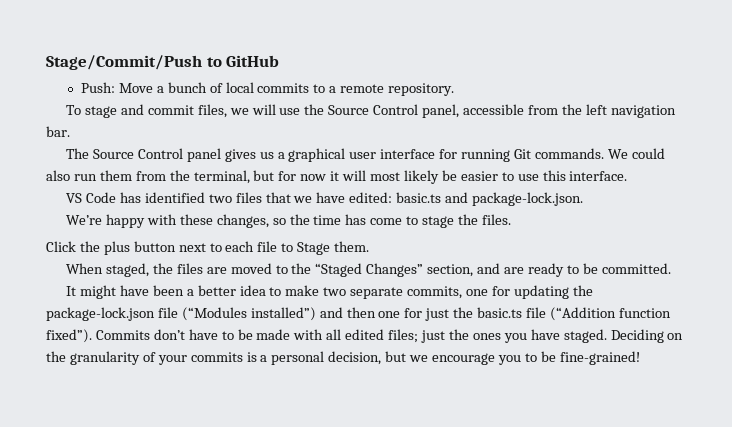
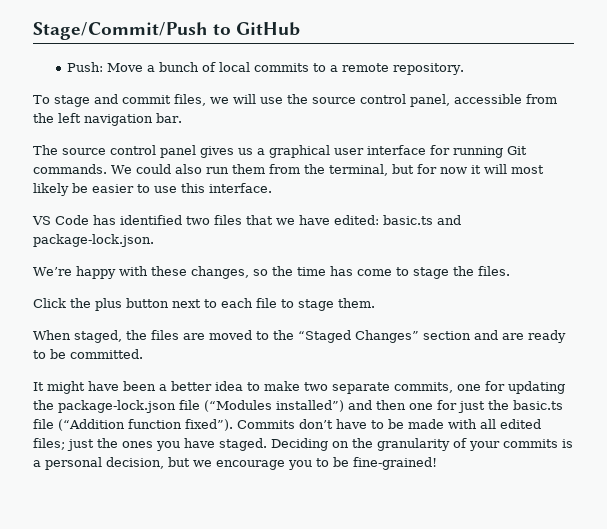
[328,104,419,115] Source Control -> [312,94,406,104] source control
[92,148,183,159] Source Control -> [62,145,156,155] source control
[297,242,331,255] Stage -> [298,299,334,311] stage
[427,264,474,277] section, -> [423,331,471,340] section

